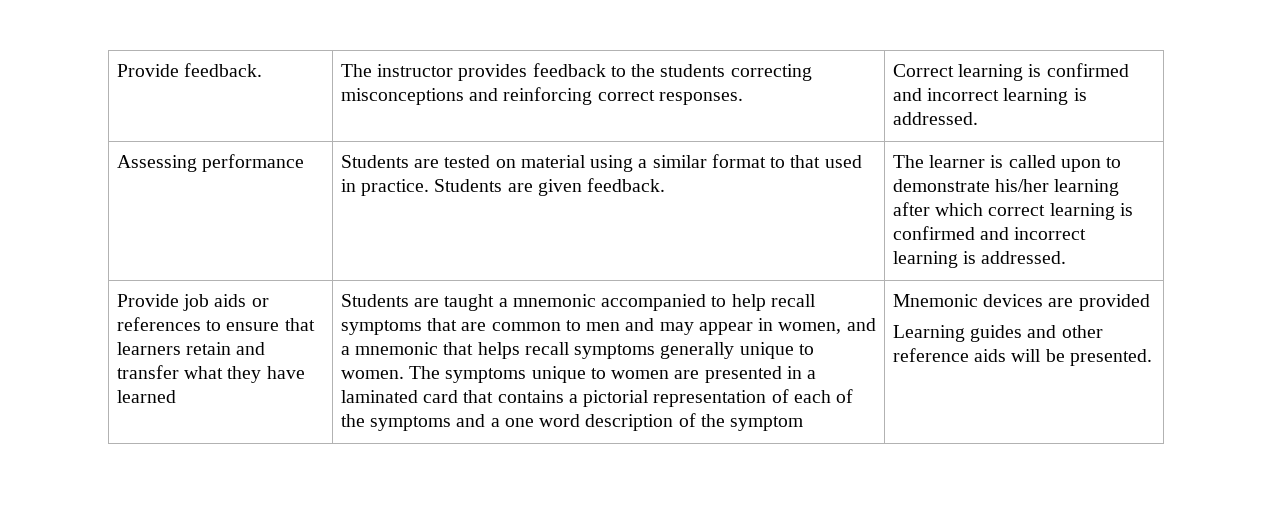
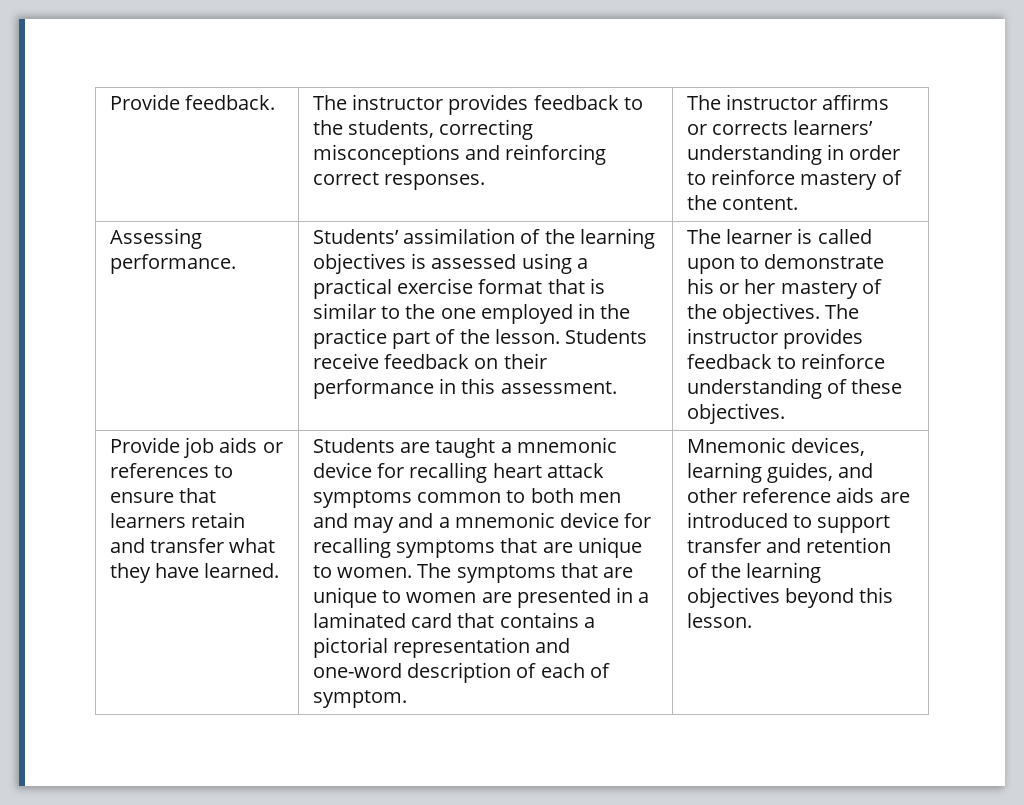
[660,64,726,77] students -> [348,120,435,138] students,
[892,63,1129,81] [892,88,1087,105] [892,112,978,125] [116,154,305,172] [340,154,862,172] [340,178,666,196] Correct learning is confirmed and incorrect learning is addressed. // Assessing performance | Students are tested on material using a similar format to that used in practice. Students are given feedback. -> [686,94,890,110] [686,120,874,135] [686,144,901,165] [686,169,902,190] [686,195,799,210] [109,228,202,249] [109,254,236,274] [312,228,655,249] [312,253,588,274] [312,278,605,299] [312,303,631,324] [312,328,648,349] [312,353,547,369] [312,378,617,399] The instructor affirms or corrects learners’ understanding in order to reinforce mastery of the content. // Assessing performance. | Students’ assimilation of the learning objectives is assessed using a practical exercise format that is similar to the one employed in the practice part of the lesson. Students receive feedback on their performance in this assessment.
[995,179,1120,196] [892,202,1133,220] [892,226,1087,240] [892,251,1067,268] his/her learning after which correct learning is confirmed and incorrect learning is addressed. -> [686,278,882,299] [686,303,860,324] [686,328,864,349] [686,353,886,369] [686,378,903,399] [686,403,785,424] his or her mastery of the objectives. The instructor provides feedback to reinforce understanding of these objectives.
[116,390,176,403] learned -> [204,563,280,578] learned.
[601,294,816,311] [340,318,876,335] [340,342,735,359] accompanied to help recall symptoms that are common to men and may appear in women, and a mnemonic that helps recall symptoms generally -> [312,462,604,483] [312,488,621,508] [312,512,652,533] [312,537,573,558] device for recalling heart attack symptoms common to both men and may and a mnemonic device for recalling symptoms that are
(527, 375) none -> [560,563,634,578] that are
[771,389,854,403] [340,413,804,431] [892,294,1150,311] [892,325,1103,342] [892,348,1152,366] of each of the symptoms and a one word description of the symptom | Mnemonic devices are provided // Learning guides and other reference aids will be presented. -> [535,638,571,653] [312,662,610,683] [312,690,407,708] [686,437,866,456] [686,462,874,483] [686,487,910,503] [686,512,891,533] [686,537,892,553] [686,562,822,583] [686,587,894,608] [686,613,752,628] and one-word description of each of symptom. | Mnemonic devices, learning guides, and other reference aids are introduced to support transfer and retention of the learning objectives beyond this lesson.

